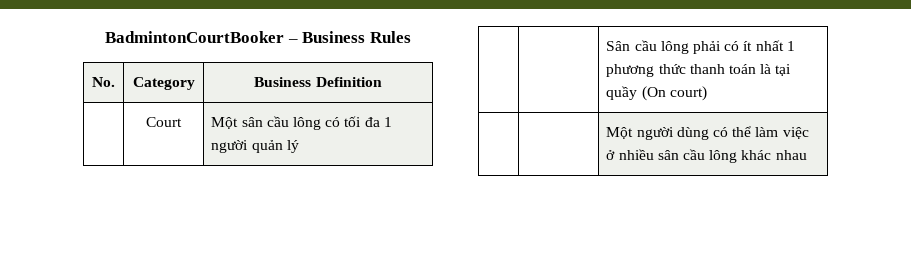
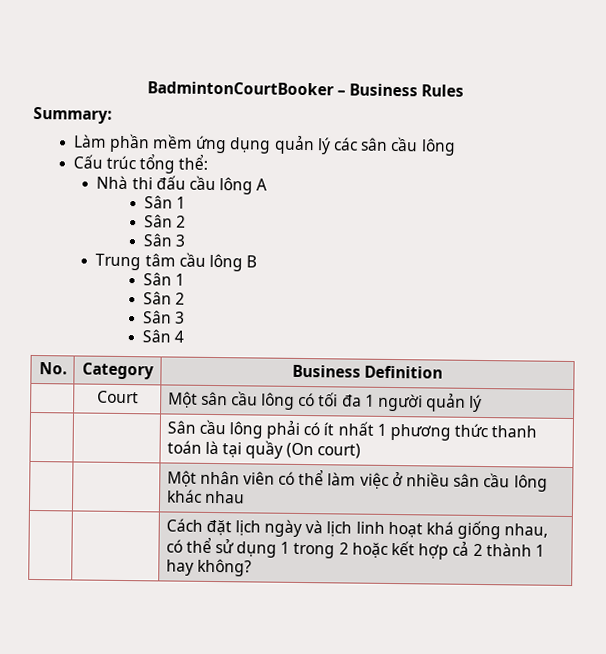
(411, 37) none -> [33,106,112,124] [72,133,456,156] [72,154,209,174] [96,175,268,195] [143,195,186,209] [143,214,186,228] [142,233,186,247] [95,252,258,272] [142,272,185,286] [142,291,185,305] [142,310,185,324] [141,329,184,343] // Summary: // Làm phần mềm ứng dụng quản lý các sân cầu lông // Cấu trúc tổng thể: // Nhà thi đấu cầu lông A // Sân 1 // Sân 2 // Sân 3 // Trung tâm cầu lông B // Sân 1 // Sân 2 // Sân 3 // Sân 4
[636,127,709,140] người dùng -> [199,470,275,485] nhân viên
(807, 155) none -> [165,518,549,540] [165,537,545,560] [165,558,252,577] // | | Cách đặt lịch ngày và lịch linh hoạt khá giống nhau, có thể sử dụng 1 trong 2 hoặc kết hợp cả 2 thành 1 hay không?

